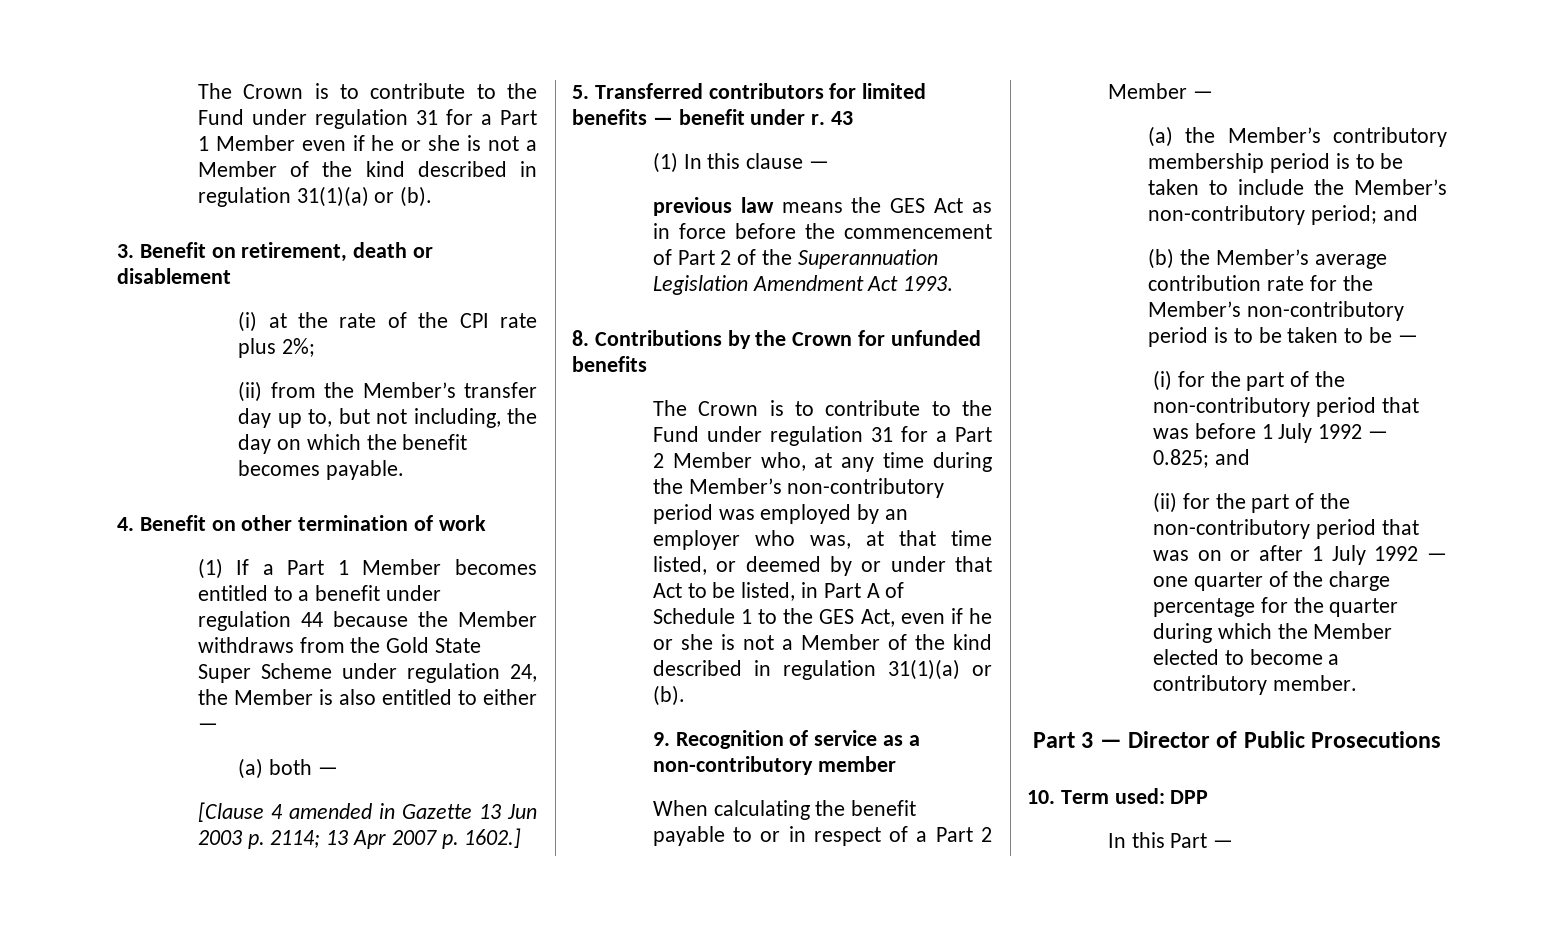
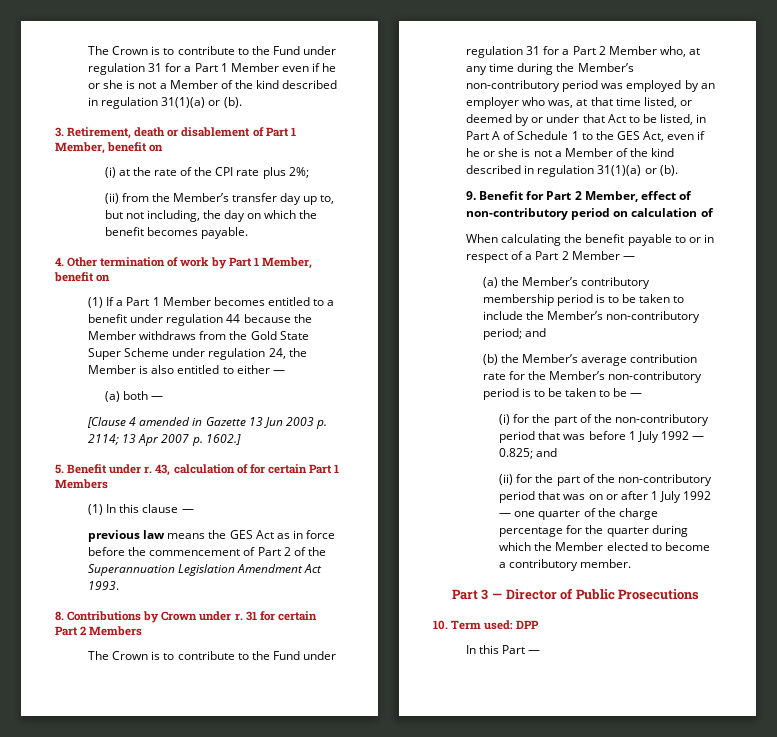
[139,242,348,262] Benefit on retirement, -> [67,127,132,139] Retirement,
(231, 276) none -> [252,127,296,137] [55,142,164,154] of Part 1 Member, benefit on
[139,515,293,531] Benefit on other -> [67,257,98,267] Other
(486, 523) none -> [210,257,312,269] [54,272,111,282] by Part 1 Member, benefit on
[594,83,927,99] [572,109,854,125] Transferred contributors for limited benefits — benefit under r. 43 -> [67,464,340,476] [55,479,108,489] Benefit under r. 43, calculation of for certain Part 1 Members
[755,330,981,346] [572,356,647,372] the Crown for unfunded benefits -> [161,611,317,621] [55,626,143,636] Crown under r. 31 for certain Part 2 Members
[675,730,920,749] [652,756,896,775] Recognition of service as a non-contributory member -> [479,191,692,202] [466,208,714,220] Benefit for Part 2 Member, effect of non-contributory period on calculation of

